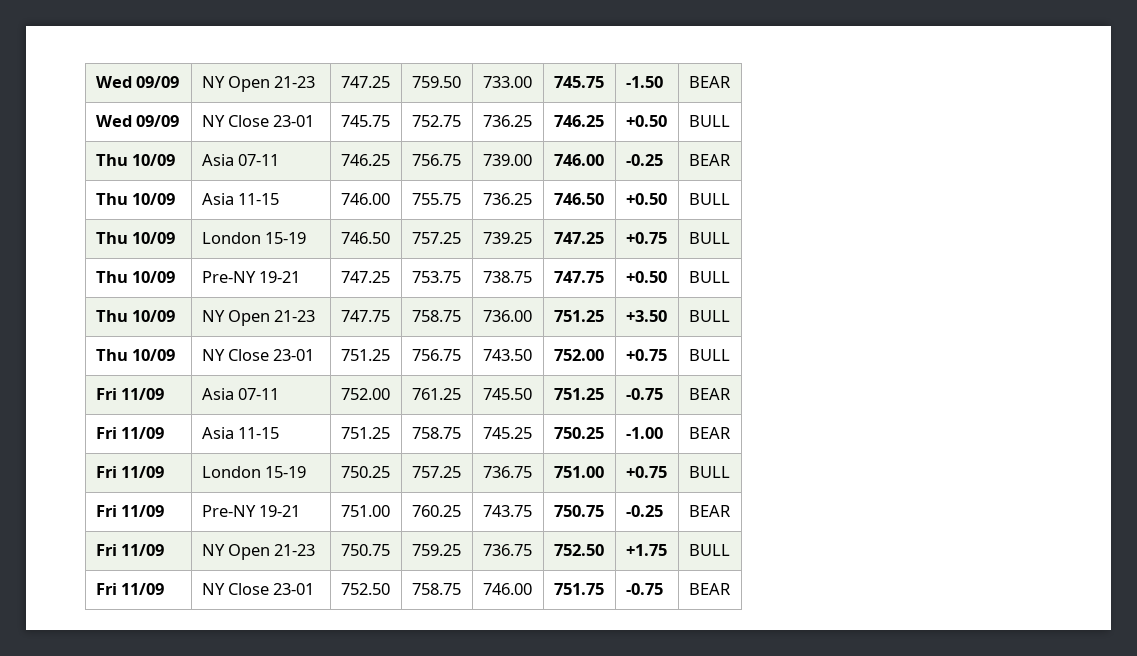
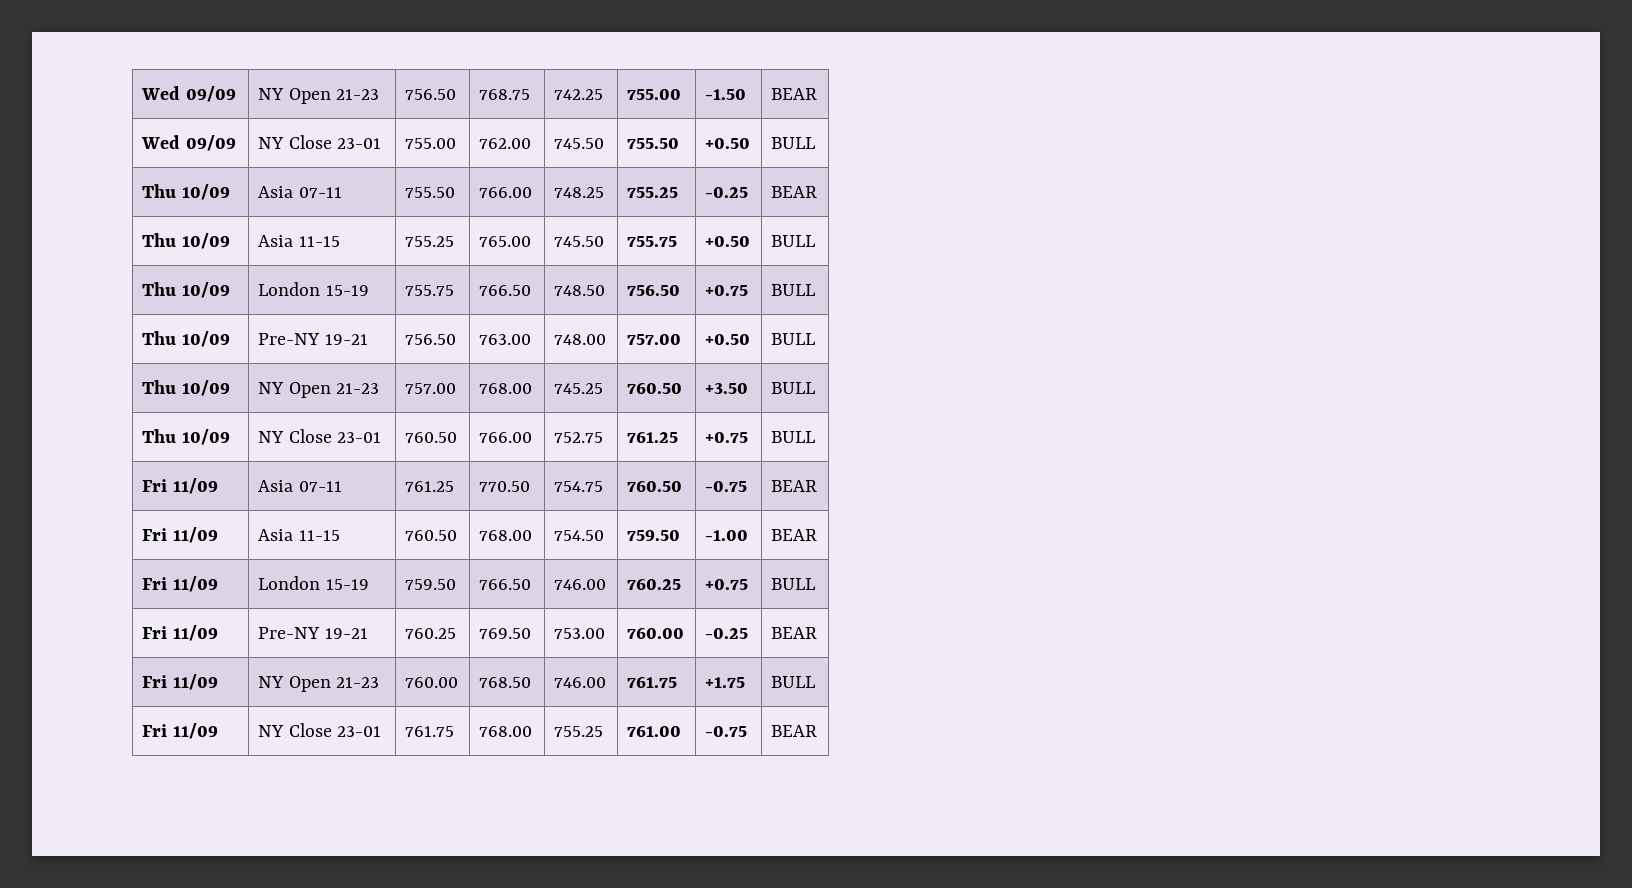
[340,76,390,88] [411,76,461,88] [482,76,532,88] [553,76,604,88] 747.25 | 759.50 | 733.00 | 745.75 -> [405,89,457,100] [479,89,531,100] [554,89,604,100] [627,89,682,100] 756.50 | 768.75 | 742.25 | 755.00
[340,115,390,127] [411,115,461,127] [482,115,532,127] [553,115,604,127] 745.75 | 752.75 | 736.25 | 746.25 -> [405,138,457,149] [479,138,532,149] [554,138,605,149] [627,138,680,149] 755.00 | 762.00 | 745.50 | 755.50
[340,154,390,166] [411,154,461,166] [482,154,532,166] [553,154,604,166] 746.25 | 756.75 | 739.00 | 746.00 -> [405,187,456,198] [479,187,533,198] [554,187,605,198] [627,187,679,198] 755.50 | 766.00 | 748.25 | 755.25
[340,193,390,205] [411,193,461,205] [482,193,532,205] [553,193,604,205] 746.00 | 755.75 | 736.25 | 746.50 -> [405,236,455,247] [479,236,532,247] [554,236,605,247] [627,236,678,247] 755.25 | 765.00 | 745.50 | 755.75
[340,232,390,244] [411,232,461,244] [482,232,532,244] [553,232,604,244] 746.50 | 757.25 | 739.25 | 747.25 -> [405,285,455,296] [479,285,532,296] [554,285,606,296] [627,285,681,296] 755.75 | 766.50 | 748.50 | 756.50
[340,271,390,283] [411,271,461,283] [482,271,532,283] [553,271,604,283] 747.25 | 753.75 | 738.75 | 747.75 -> [405,334,457,345] [479,334,532,345] [554,334,607,345] [627,334,682,345] 756.50 | 763.00 | 748.00 | 757.00
[340,310,390,322] [411,310,461,322] [482,310,532,322] [553,310,604,322] 747.75 | 758.75 | 736.00 | 751.25 -> [405,383,457,394] [479,383,533,394] [554,383,604,394] [627,383,683,394] 757.00 | 768.00 | 745.25 | 760.50
[340,349,390,361] [411,349,461,361] [482,349,532,361] [553,349,604,361] 751.25 | 756.75 | 743.50 | 752.00 -> [405,432,458,443] [479,432,533,443] [554,432,604,443] [627,432,679,443] 760.50 | 766.00 | 752.75 | 761.25
[340,388,390,400] [411,388,461,400] [482,388,532,400] [553,388,604,400] | 752.00 | 761.25 | 745.50 | 751.25 -> [405,481,455,492] [479,481,531,492] [554,481,604,492] [627,481,683,492] | 761.25 | 770.50 | 754.75 | 760.50
[340,427,390,439] [411,427,461,439] [482,427,532,439] [553,427,604,439] 751.25 | 758.75 | 745.25 | 750.25 -> [405,530,458,541] [479,530,533,541] [554,530,605,541] [627,530,681,541] 760.50 | 768.00 | 754.50 | 759.50
[340,466,390,478] [411,466,461,478] [482,466,532,478] [553,466,604,478] 750.25 | 757.25 | 736.75 | 751.00 -> [405,579,457,590] [479,579,532,590] [554,579,607,590] [627,579,682,590] 759.50 | 766.50 | 746.00 | 760.25
[340,505,390,517] [411,505,461,517] [482,505,532,517] [553,505,604,517] | 751.00 | 760.25 | 743.75 | 750.75 -> [405,628,457,639] [479,628,532,639] [554,628,606,639] [627,628,685,639] | 760.25 | 769.50 | 753.00 | 760.00
[340,544,390,556] [411,544,461,556] [482,544,532,556] [553,544,604,556] 750.75 | 759.25 | 736.75 | 752.50 -> [405,677,459,688] [479,677,532,688] [554,677,607,688] [627,677,678,688] 760.00 | 768.50 | 746.00 | 761.75
[340,583,390,595] [411,583,461,595] [482,583,532,595] [553,583,604,595] 752.50 | 758.75 | 746.00 | 751.75 -> [405,726,455,737] [479,726,533,737] [554,726,604,737] [627,726,682,737] 761.75 | 768.00 | 755.25 | 761.00

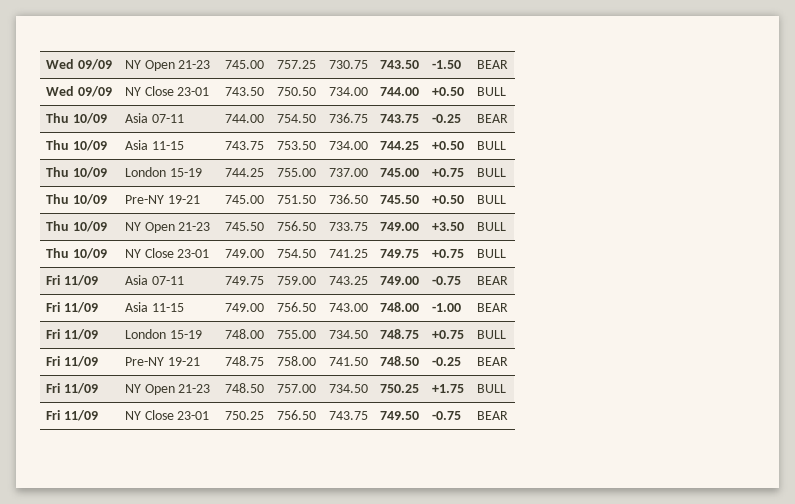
[405,89,457,100] [479,89,531,100] [554,89,604,100] [627,89,682,100] 756.50 | 768.75 | 742.25 | 755.00 -> [224,60,264,69] [276,60,316,69] [328,60,368,69] [379,60,419,69] 745.00 | 757.25 | 730.75 | 743.50
[405,138,457,149] [479,138,532,149] [554,138,605,149] [627,138,680,149] 755.00 | 762.00 | 745.50 | 755.50 -> [224,87,264,96] [276,87,316,96] [328,87,368,96] [379,87,419,96] 743.50 | 750.50 | 734.00 | 744.00
[405,187,456,198] [479,187,533,198] [554,187,605,198] [627,187,679,198] 755.50 | 766.00 | 748.25 | 755.25 -> [224,114,264,123] [276,114,316,123] [328,113,368,123] [379,114,419,123] 744.00 | 754.50 | 736.75 | 743.75
[405,236,455,247] [479,236,532,247] [554,236,605,247] [627,236,678,247] 755.25 | 765.00 | 745.50 | 755.75 -> [224,141,264,150] [276,141,316,150] [328,141,368,150] [379,141,419,150] 743.75 | 753.50 | 734.00 | 744.25
[405,285,455,296] [479,285,532,296] [554,285,606,296] [627,285,681,296] 755.75 | 766.50 | 748.50 | 756.50 -> [224,168,264,177] [276,168,316,177] [328,168,368,177] [379,168,419,177] 744.25 | 755.00 | 737.00 | 745.00
[405,334,457,345] [479,334,532,345] [554,334,607,345] [627,334,682,345] 756.50 | 763.00 | 748.00 | 757.00 -> [224,195,264,204] [276,195,316,204] [328,194,368,204] [379,195,419,204] 745.00 | 751.50 | 736.50 | 745.50
[405,383,457,394] [479,383,533,394] [554,383,604,394] [627,383,683,394] 757.00 | 768.00 | 745.25 | 760.50 -> [224,222,264,231] [276,221,316,231] [328,222,368,231] [379,222,419,231] 745.50 | 756.50 | 733.75 | 749.00
[405,432,458,443] [479,432,533,443] [554,432,604,443] [627,432,679,443] 760.50 | 766.00 | 752.75 | 761.25 -> [224,249,264,258] [276,249,316,258] [328,249,368,258] [379,249,419,258] 749.00 | 754.50 | 741.25 | 749.75
[405,481,455,492] [479,481,531,492] [554,481,604,492] [627,481,683,492] 761.25 | 770.50 | 754.75 | 760.50 -> [224,276,264,285] [276,276,316,285] [328,276,368,285] [379,276,419,285] 749.75 | 759.00 | 743.25 | 749.00
[405,530,458,541] [479,530,533,541] [554,530,605,541] [627,530,681,541] 760.50 | 768.00 | 754.50 | 759.50 -> [224,303,264,312] [276,302,316,312] [328,303,368,312] [379,302,419,312] 749.00 | 756.50 | 743.00 | 748.00
[405,579,457,590] [479,579,532,590] [554,579,607,590] [627,579,682,590] 759.50 | 766.50 | 746.00 | 760.25 -> [224,329,264,339] [276,330,316,339] [328,330,368,339] [379,329,419,339] 748.00 | 755.00 | 734.50 | 748.75
[405,628,457,639] [479,628,532,639] [554,628,606,639] [627,628,685,639] 760.25 | 769.50 | 753.00 | 760.00 -> [224,356,264,366] [276,356,316,366] [328,357,368,366] [379,356,419,366] 748.75 | 758.00 | 741.50 | 748.50
[405,677,459,688] [479,677,532,688] [554,677,607,688] [627,677,678,688] 760.00 | 768.50 | 746.00 | 761.75 -> [224,383,264,393] [276,384,316,393] [328,384,368,393] [379,384,419,393] 748.50 | 757.00 | 734.50 | 750.25
[405,726,455,737] [479,726,533,737] [554,726,604,737] [627,726,682,737] 761.75 | 768.00 | 755.25 | 761.00 -> [224,411,264,420] [276,410,316,420] [328,411,368,420] [379,411,419,420] 750.25 | 756.50 | 743.75 | 749.50

